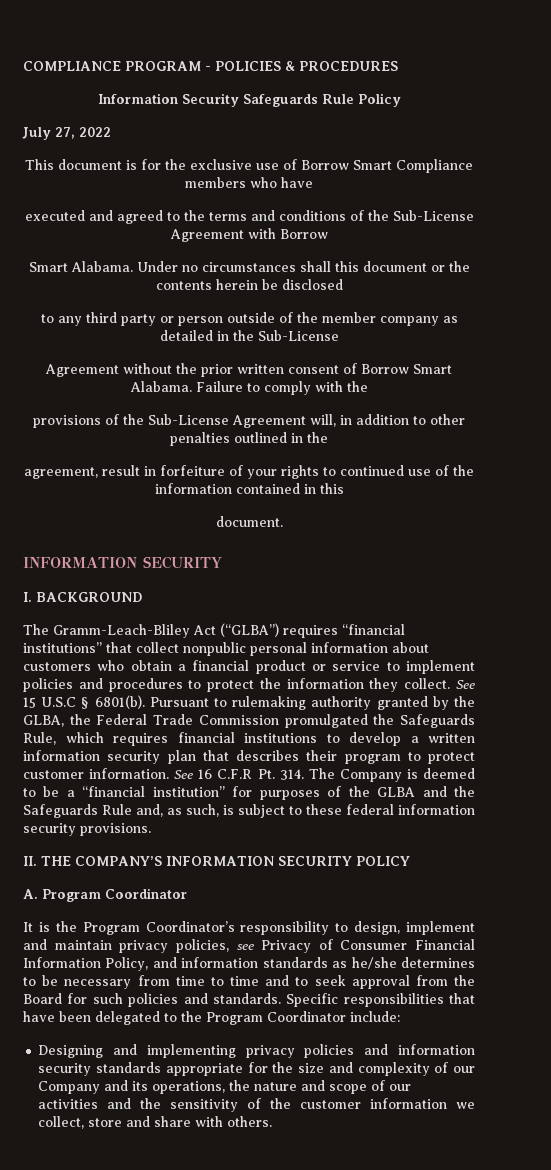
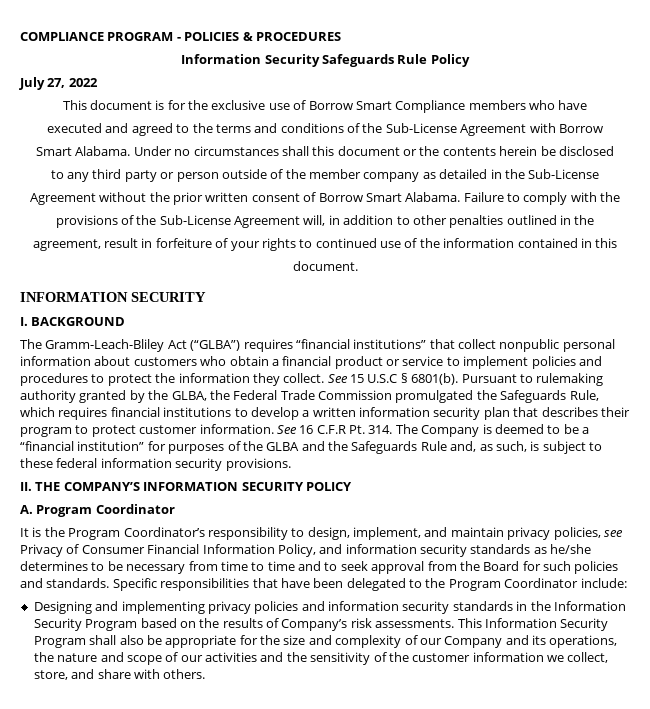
[406,921,475,935] implement -> [353,527,421,540] implement,
(259, 962) none -> [420,544,467,557] security
(162, 1067) none -> [516,601,626,611] [33,618,609,631] [33,635,162,648] in the Information Security Program based on the results of Company’s risk assessments. This Information Security Program shall also be
[88,1118,123,1127] store -> [33,670,68,680] store,

